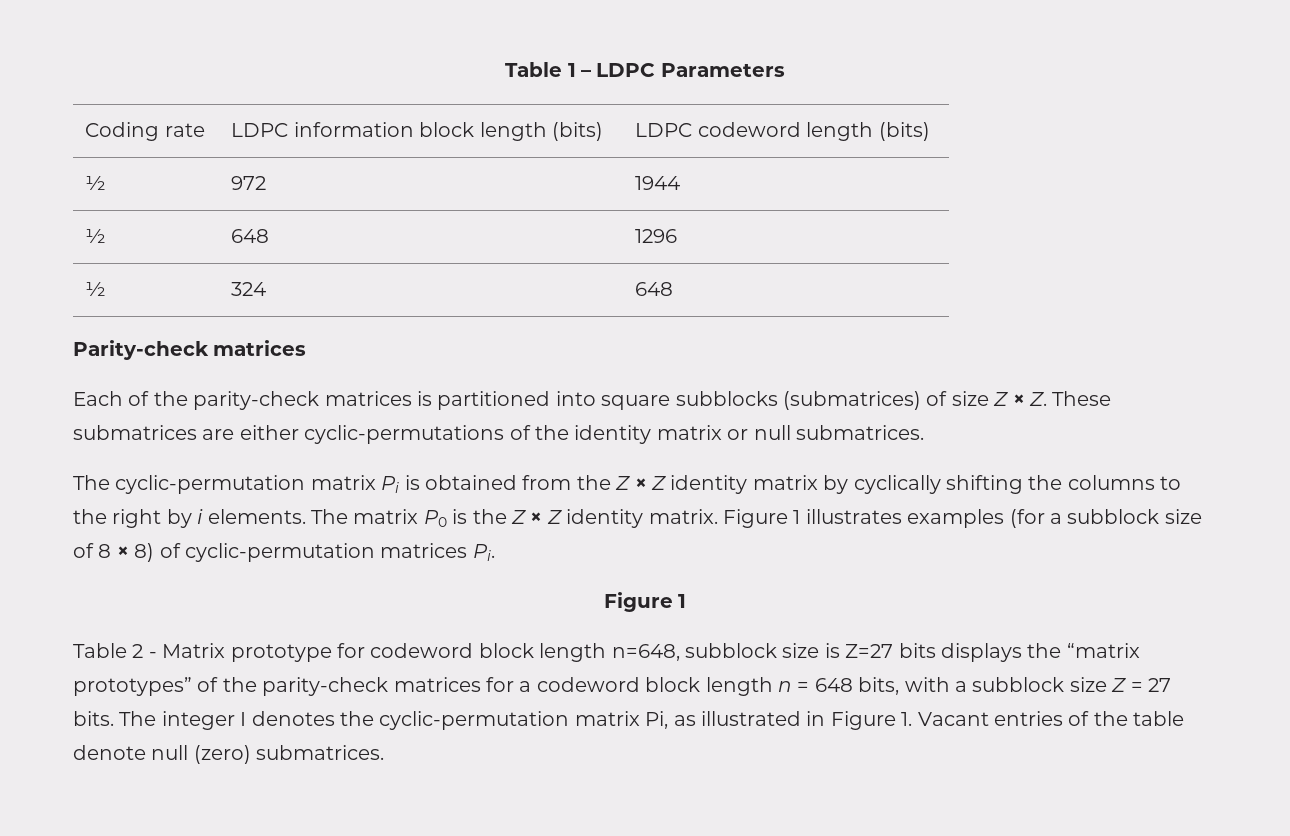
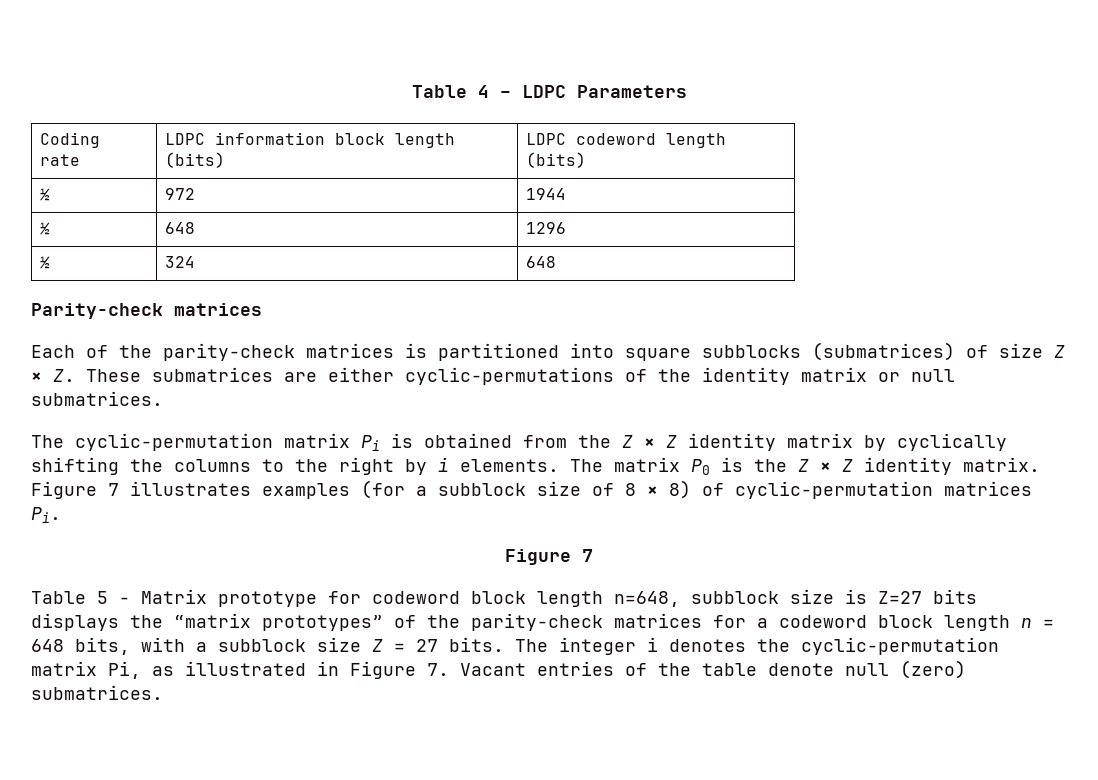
[505,62,576,77] Table 1 -> [411,85,489,98] Table 4
[793,510,801,524] 1 -> [108,483,119,496] 7
[678,594,687,608] [73,643,144,658] 1 // Table 2 -> [582,549,593,562] [31,591,108,604] 7 // Table 5
[240,712,247,726] I -> [647,637,658,652] i
[901,712,913,726] 1. -> [427,663,449,676] 7.

